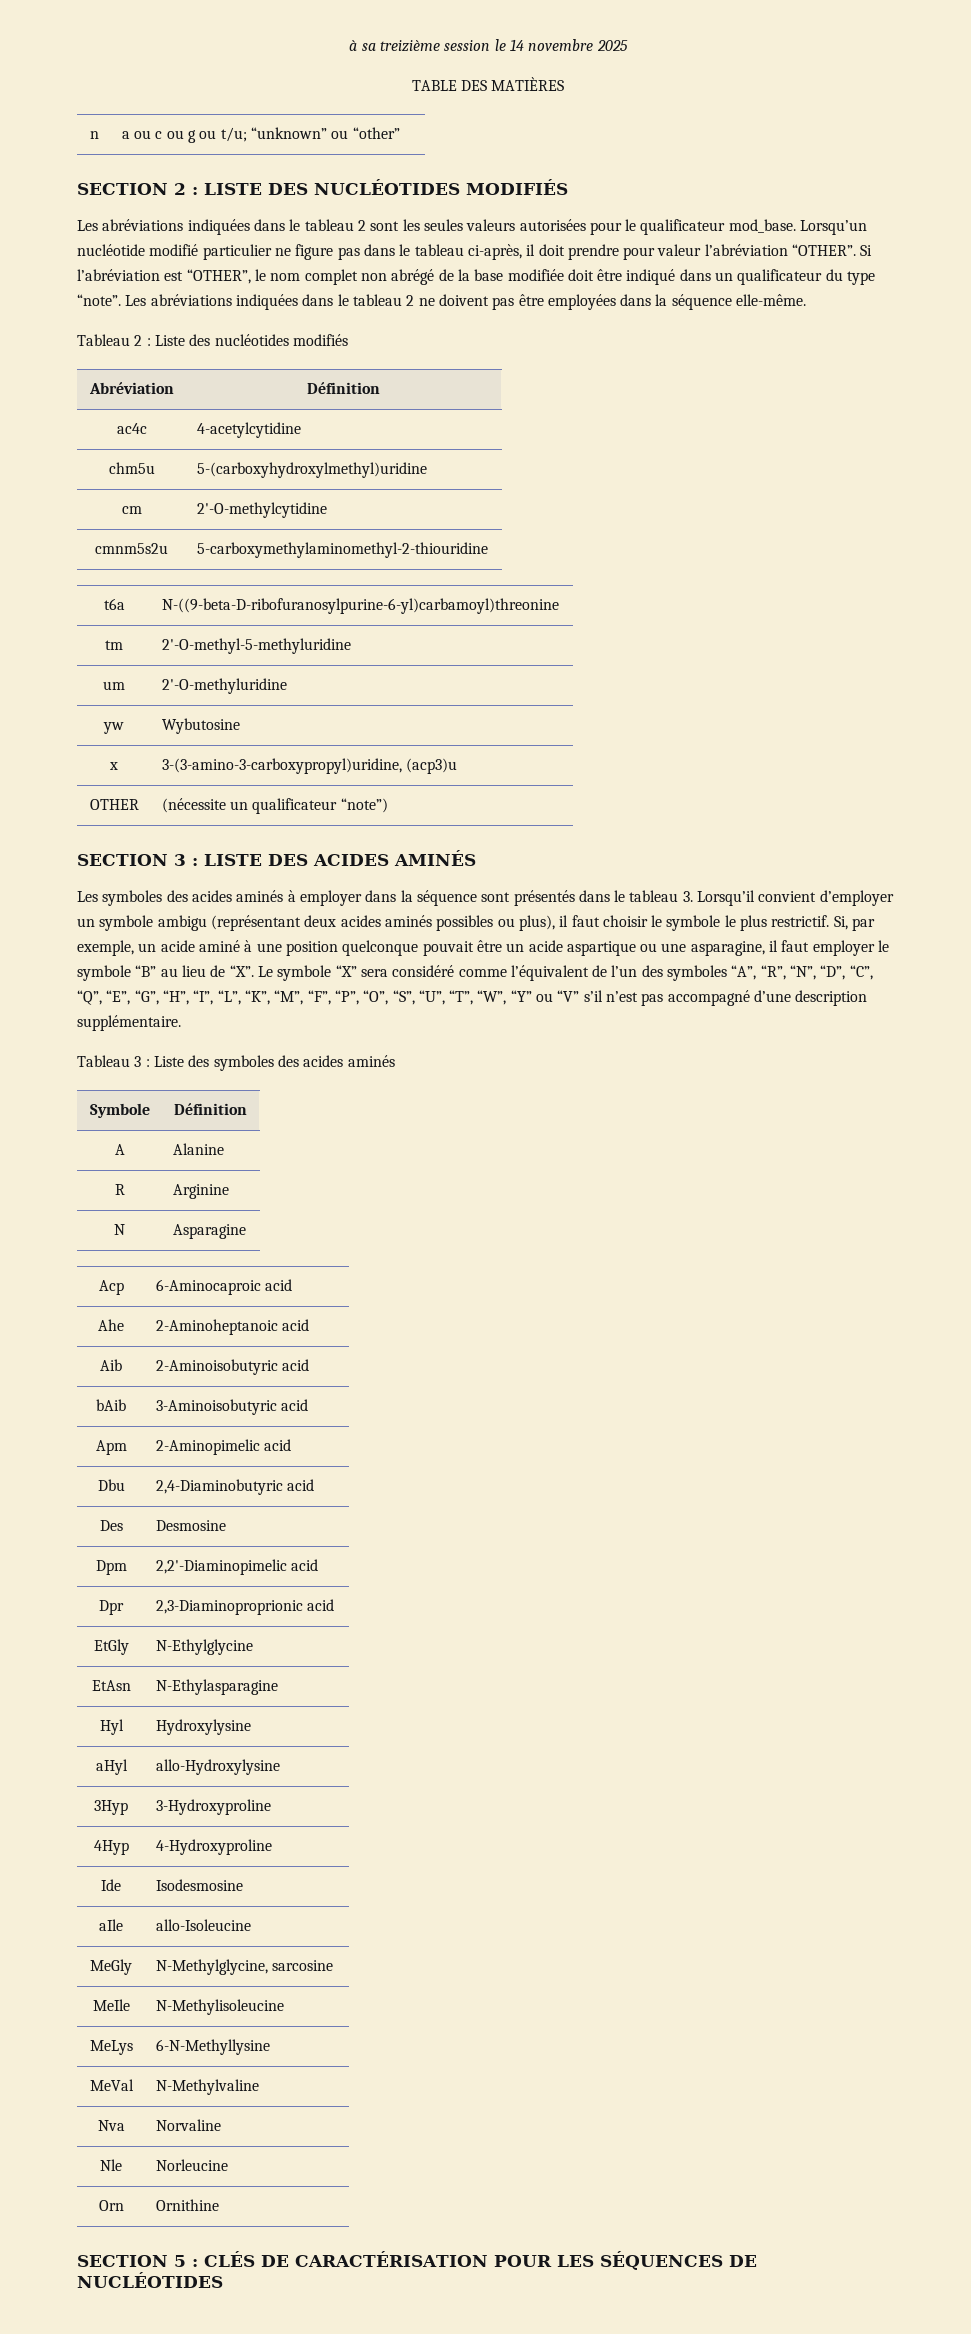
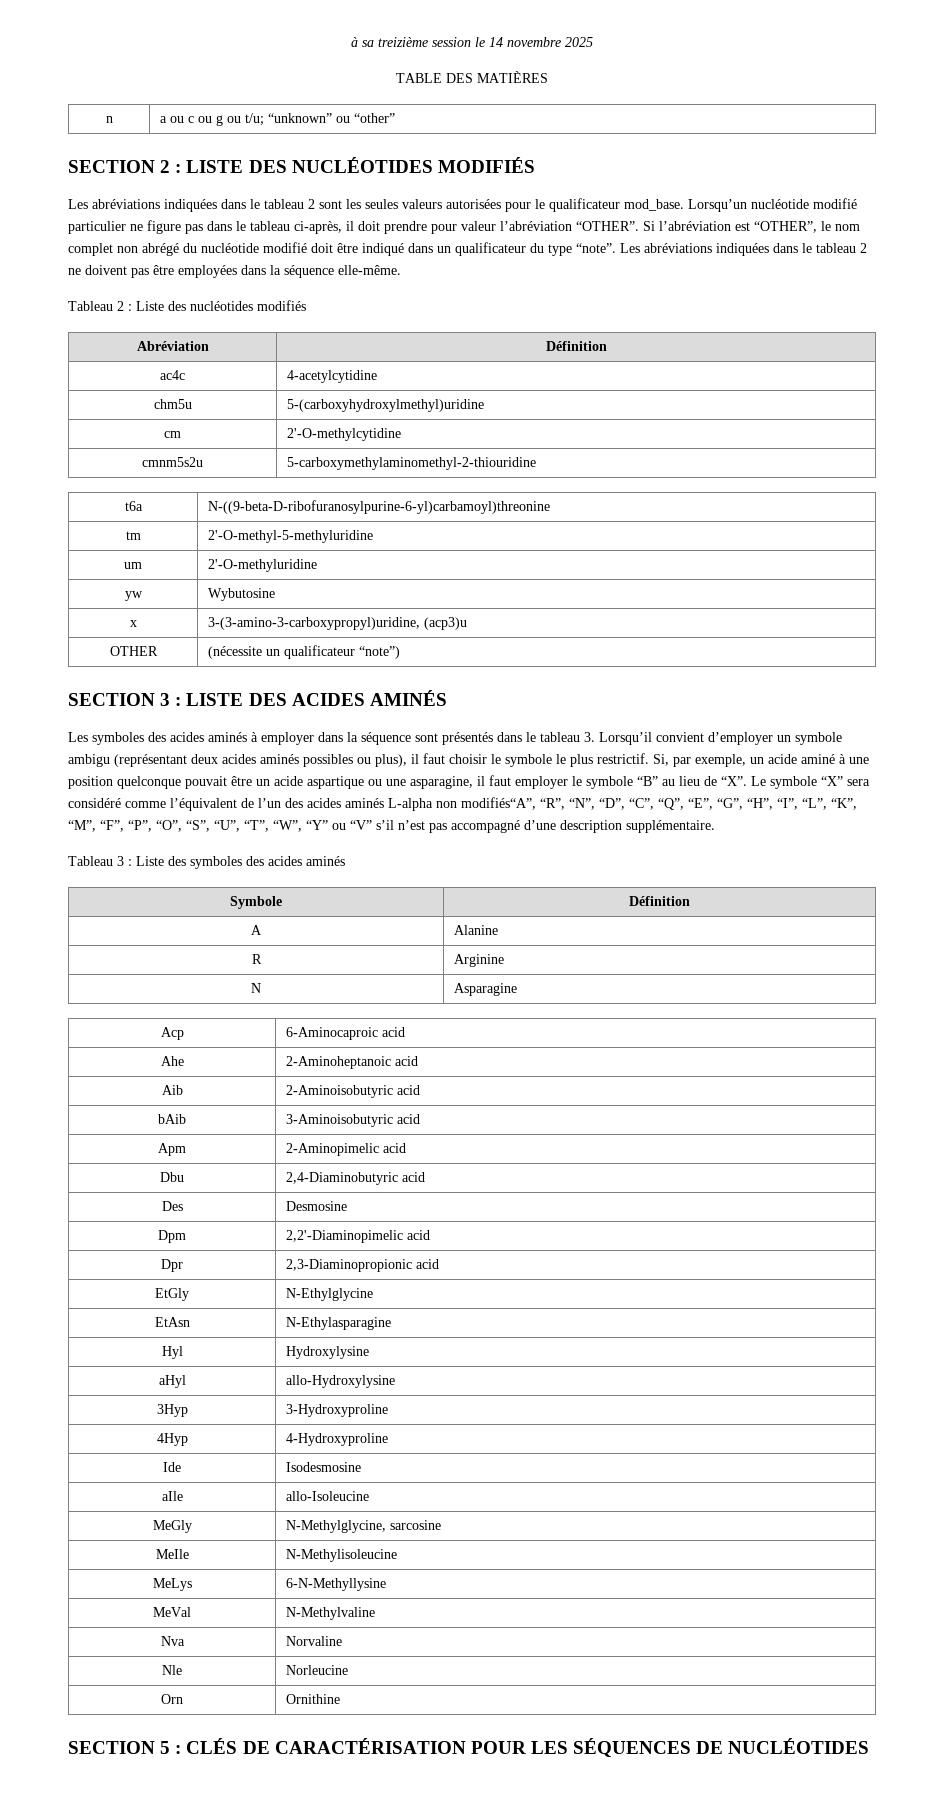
[438,269,564,281] de la base modifiée -> [183,242,307,253] du nucléotide modifié
[667,965,757,981] symboles “A”, -> [307,797,536,811] acides aminés L-alpha non modifiés“A”,
[155,1600,303,1615] 2,3-Diaminoproprionic -> [286,1259,413,1272] 2,3-Diaminopropionic

